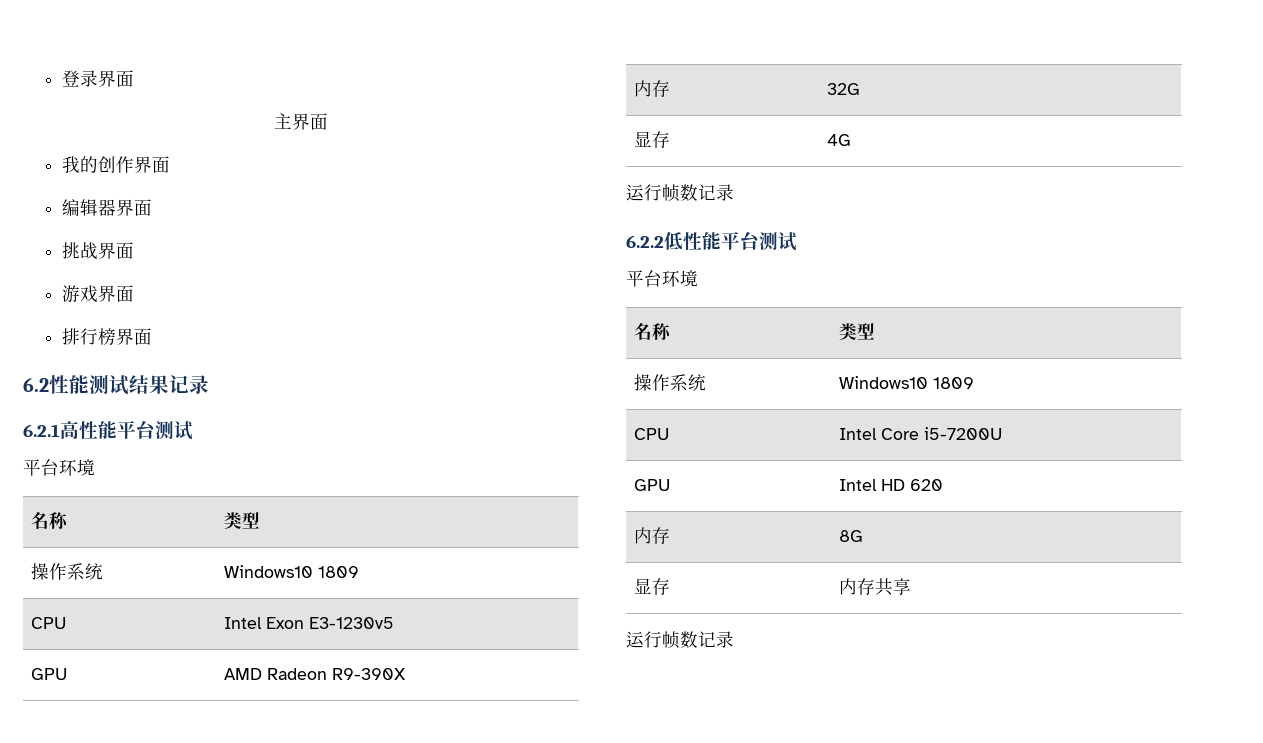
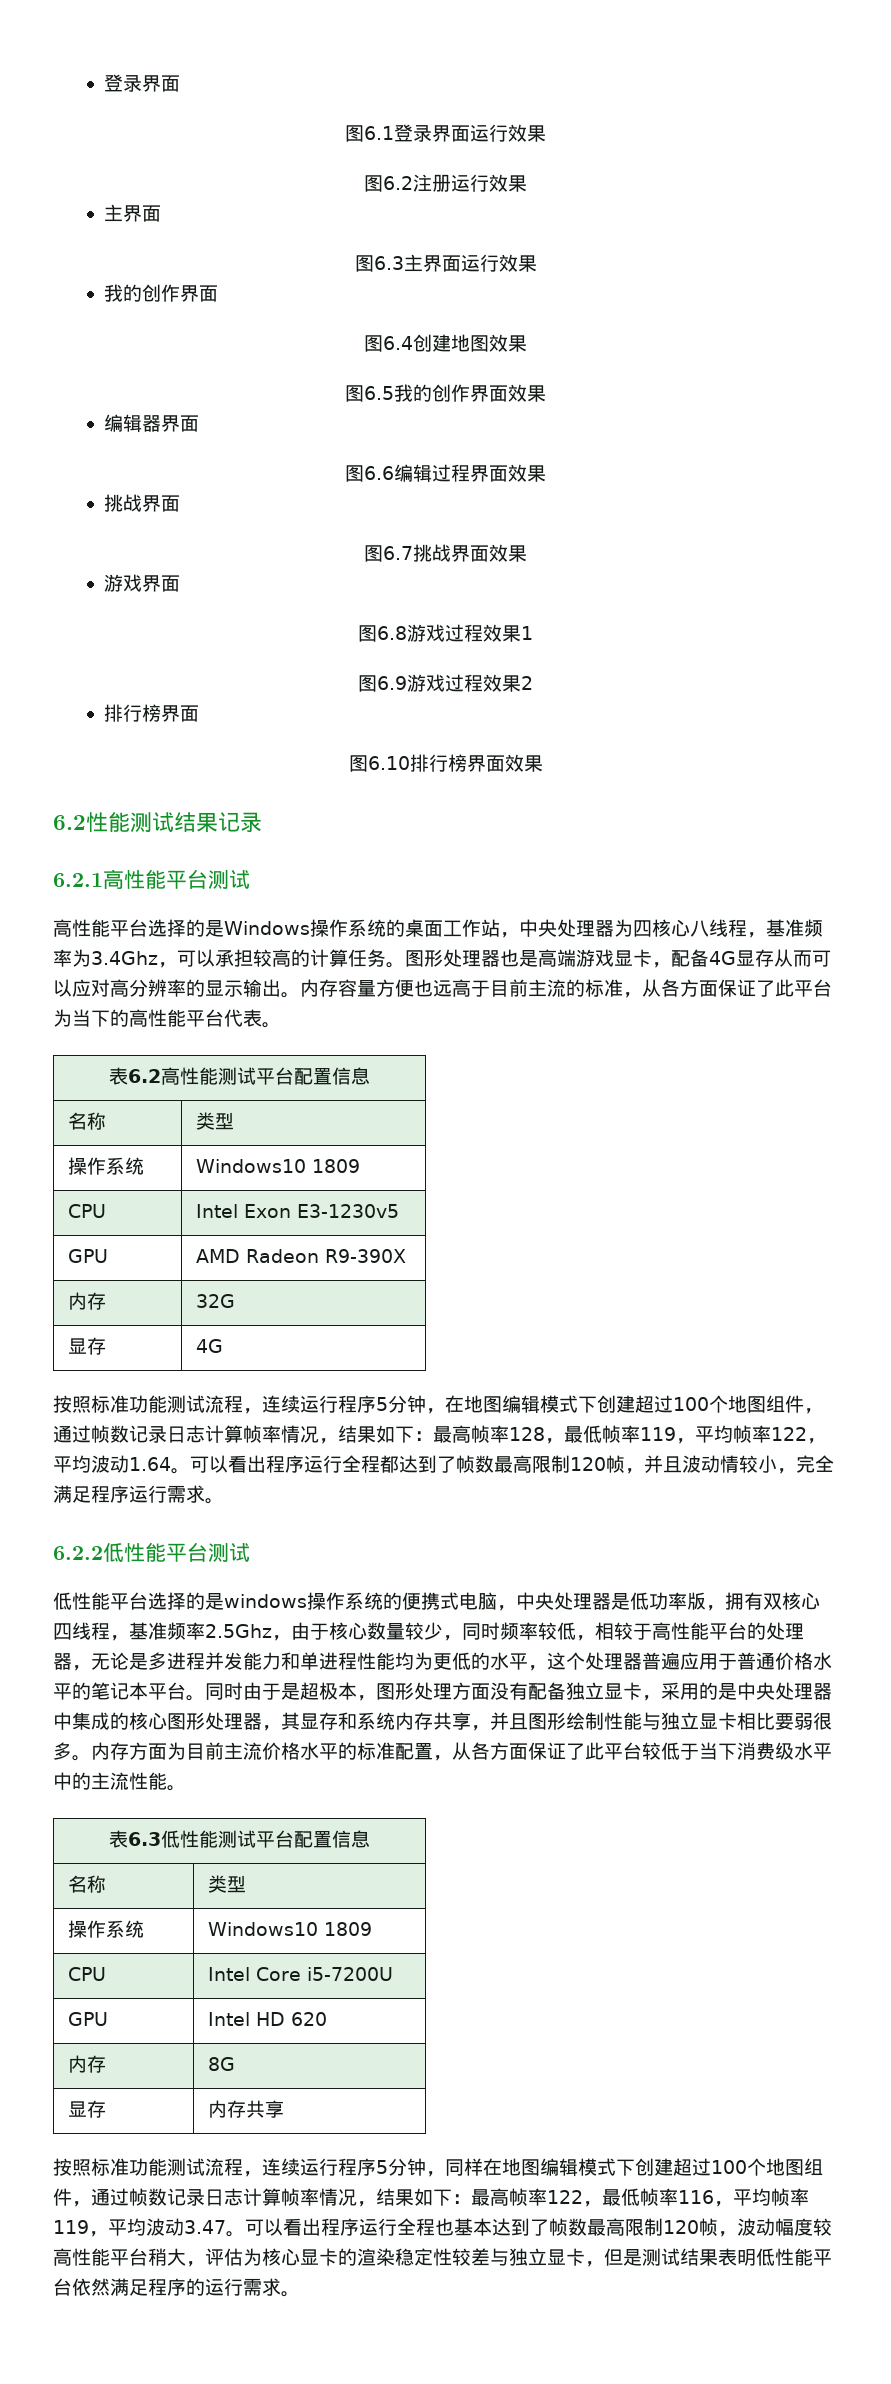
[274,113,328,130] [61,156,170,173] [61,199,152,216] [61,242,134,260] [61,285,134,303] [61,328,152,346] 主界面 // 我的创作界面 // 编辑器界面 // 挑战界面 // 游戏界面 // 排行榜界面 -> [345,124,546,142] [364,174,527,192] [104,204,162,222] [354,254,537,272] [104,284,219,302] [364,334,527,352] [345,384,546,402] [104,414,200,433] [345,464,546,483] [104,494,181,512] [364,544,527,562] [104,574,181,592] [358,624,533,642] [358,674,533,692] [104,704,200,722] [348,754,543,772] 图6.1登录界面运行效果 // 图6.2注册运行效果 // 主界面 // 图6.3主界面运行效果 // 我的创作界面 // 图6.4创建地图效果 // 图6.5我的创作界面效果 // 编辑器界面 // 图6.6编辑过程界面效果 // 挑战界面 // 图6.7挑战界面效果 // 游戏界面 // 图6.8游戏过程效果1 // 图6.9游戏过程效果2 // 排行榜界面 // 图6.10排行榜界面效果
[23,459,95,476] 平台环境 -> [53,919,823,938] [53,949,831,968] [53,979,832,998] [53,1009,281,1028] [109,1067,370,1085] 高性能平台选择的是Windows操作系统的桌面工作站，中央处理器为四核心八线程，基准频率为3.4Ghz，可以承担较高的计算任务。图形处理器也是高端游戏显卡，配备4G显存从而可以应对高分辨率的显示输出。内存容量方便也远高于目前主流的标准，从各方面保证了此平台为当下的高性能平台代表。 // 表6.2高性能测试平台配置信息
[626,184,734,202] 运行帧数记录 -> [53,1395,823,1414] [53,1425,826,1444] [53,1455,834,1474] [53,1485,224,1504] 按照标准功能测试流程，连续运行程序5分钟，在地图编辑模式下创建超过100个地图组件，通过帧数记录日志计算帧率情况，结果如下：最高帧率128，最低帧率119，平均帧率122，平均波动1.64。可以看出程序运行全程都达到了帧数最高限制120帧，并且波动情较小，完全满足程序运行需求。
[626,270,698,287] 平台环境 -> [53,1592,820,1611] [53,1622,804,1641] [53,1652,832,1671] [53,1682,832,1701] [53,1712,832,1731] [53,1742,832,1761] [53,1772,186,1791] [109,1830,370,1848] 低性能平台选择的是windows操作系统的便携式电脑，中央处理器是低功率版，拥有双核心四线程，基准频率2.5Ghz，由于核心数量较少，同时频率较低，相较于高性能平台的处理器，无论是多进程并发能力和单进程性能均为更低的水平，这个处理器普遍应用于普通价格水平的笔记本平台。同时由于是超极本，图形处理方面没有配备独立显卡，采用的是中央处理器中集成的核心图形处理器，其显存和系统内存共享，并且图形绘制性能与独立显卡相比要弱很多。内存方面为目前主流价格水平的标准配置，从各方面保证了此平台较低于当下消费级水平中的主流性能。 // 表6.3低性能测试平台配置信息
[626,631,734,649] 运行帧数记录 -> [53,2158,823,2177] [53,2188,809,2207] [53,2218,832,2237] [53,2248,832,2267] [53,2278,300,2297] 按照标准功能测试流程，连续运行程序5分钟，同样在地图编辑模式下创建超过100个地图组件，通过帧数记录日志计算帧率情况，结果如下：最高帧率122，最低帧率116，平均帧率119，平均波动3.47。可以看出程序运行全程也基本达到了帧数最高限制120帧，波动幅度较高性能平台稍大，评估为核心显卡的渲染稳定性较差与独立显卡，但是测试结果表明低性能平台依然满足程序的运行需求。

